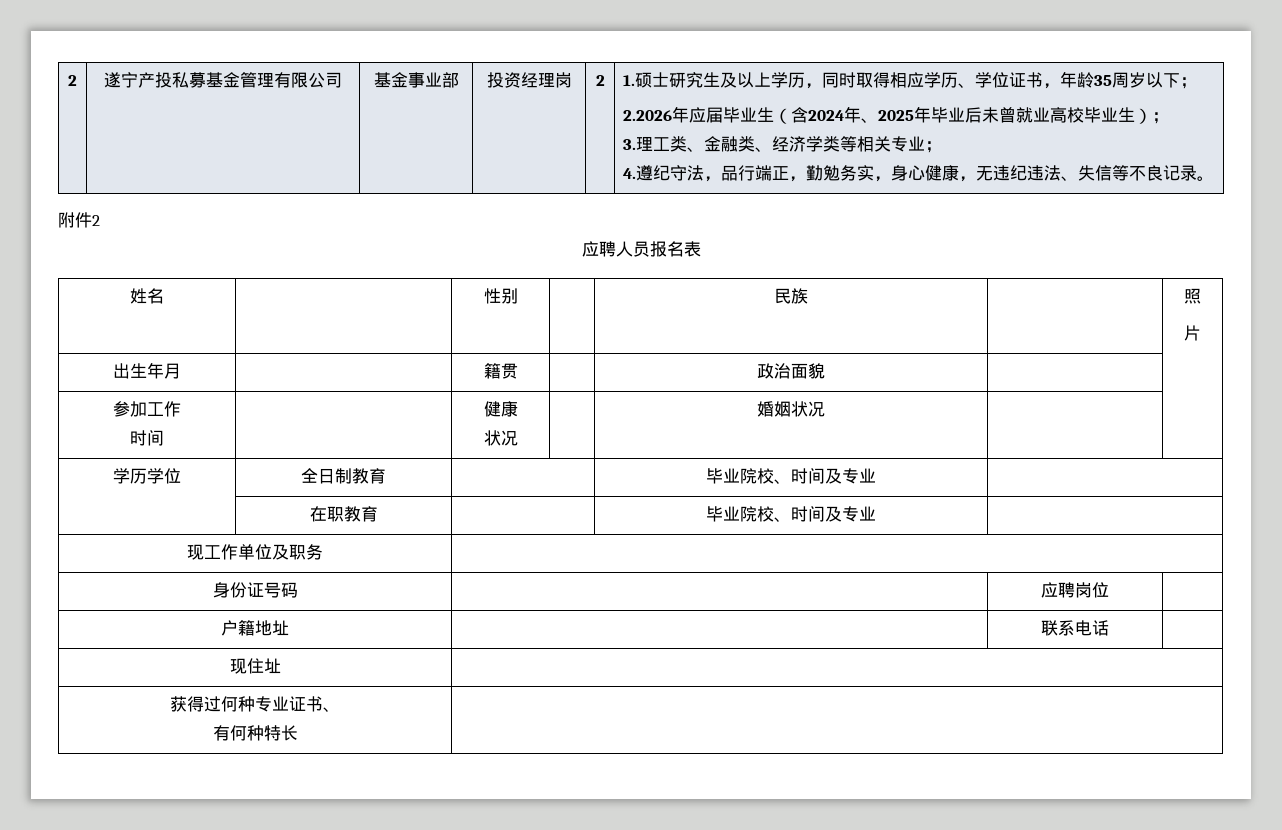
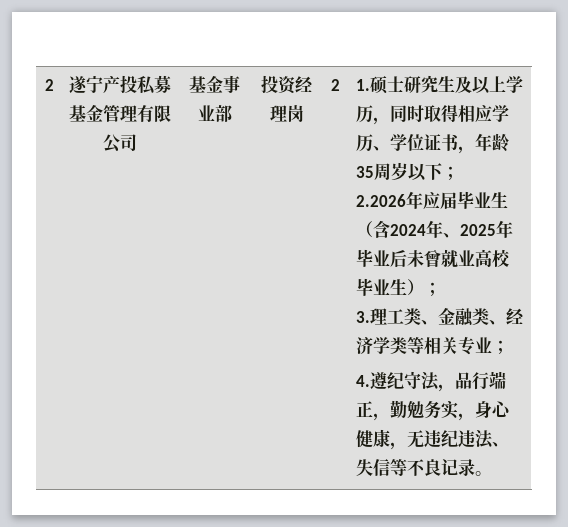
[58,212,100,228] [581,241,701,257] [130,288,164,304] [483,288,518,304] [774,288,808,304] [1184,288,1201,304] [1184,325,1201,341] [113,362,181,379] [483,363,518,379] [757,363,825,379] [113,401,181,417] [130,430,164,446] [483,401,518,417] [483,430,518,446] [757,401,825,417] [113,468,181,484] [301,468,386,484] [706,468,876,484] [309,506,378,522] [706,506,876,522] [187,544,323,560] [212,582,298,598] [1041,582,1109,598] [221,620,289,636] [1041,620,1109,636] [229,658,281,674] [170,696,340,712] [212,725,298,741] // 附件2 // 应聘人员报名表 // 姓名 | | 性别 | | 民族 | | 照 // 片 // 出生年月 | | 籍贯 | | 政治面貌 | | // 参加工作 // 时间 | | 健康 // 状况 | | 婚姻状况 | | // 学历学位 | 全日制教育 | | 毕业院校、时间及专业 | // | 在职教育 | | 毕业院校、时间及专业 | // 现工作单位及职务 | // 身份证号码 | | 应聘岗位 | // 户籍地址 | | 联系电话 | // 现住址 | // 获得过何种专业证书、 // 有何种特长 | -> (492, 473) none

